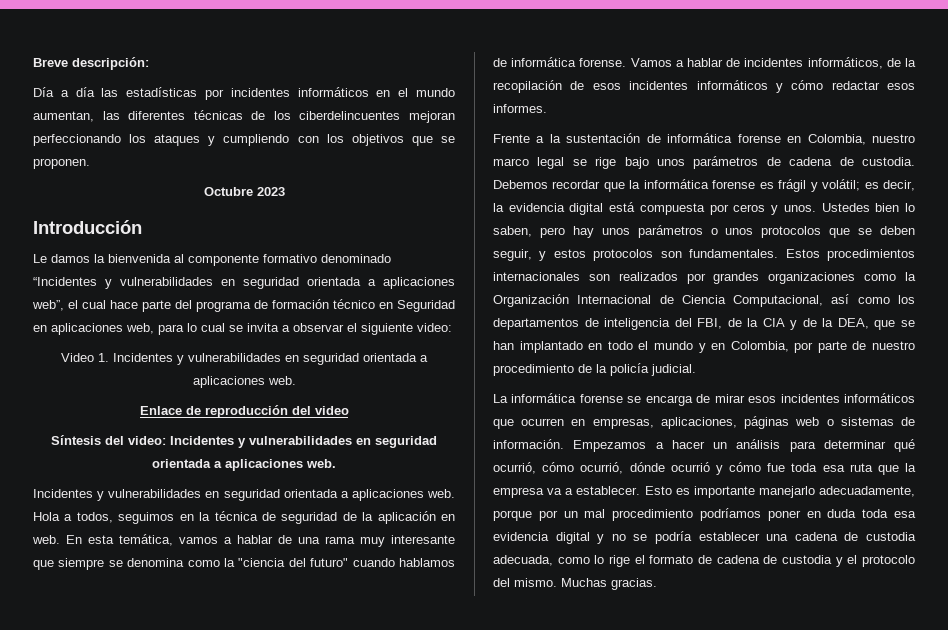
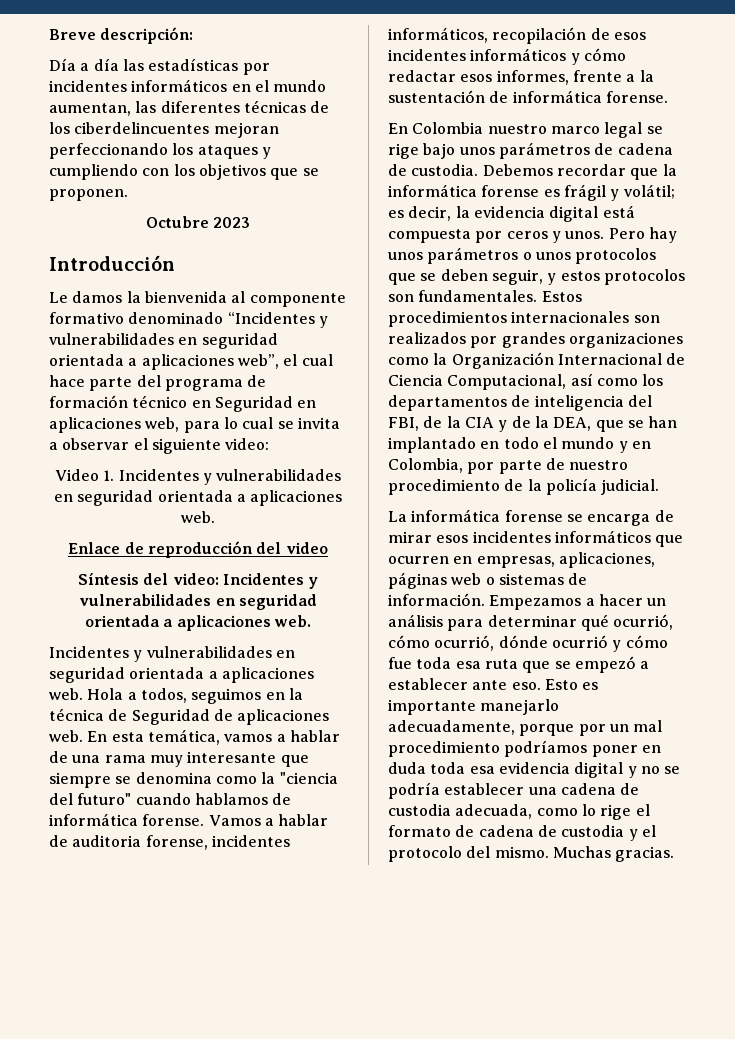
[281,511,455,524] seguridad de la aplicación en -> [131,709,330,725] Seguridad de aplicaciones
[744,57,916,69] incidentes informáticos, de la -> [72,835,290,850] [388,27,488,43] auditoria forense, incidentes informáticos,
[493,104,547,113] [493,134,530,143] informes. // Frente -> [496,70,622,85] informes, frente
[737,134,866,145] forense en Colombia, -> [605,91,668,103] [388,122,484,134] forense. // En Colombia
[821,203,916,212] [493,226,565,238] Ustedes bien lo saben, pero -> [608,228,645,239] Pero
[905,463,916,472] [493,486,641,498] la empresa va a establecer. -> [554,656,650,673] [388,678,541,690] se empezó a establecer ante eso.

